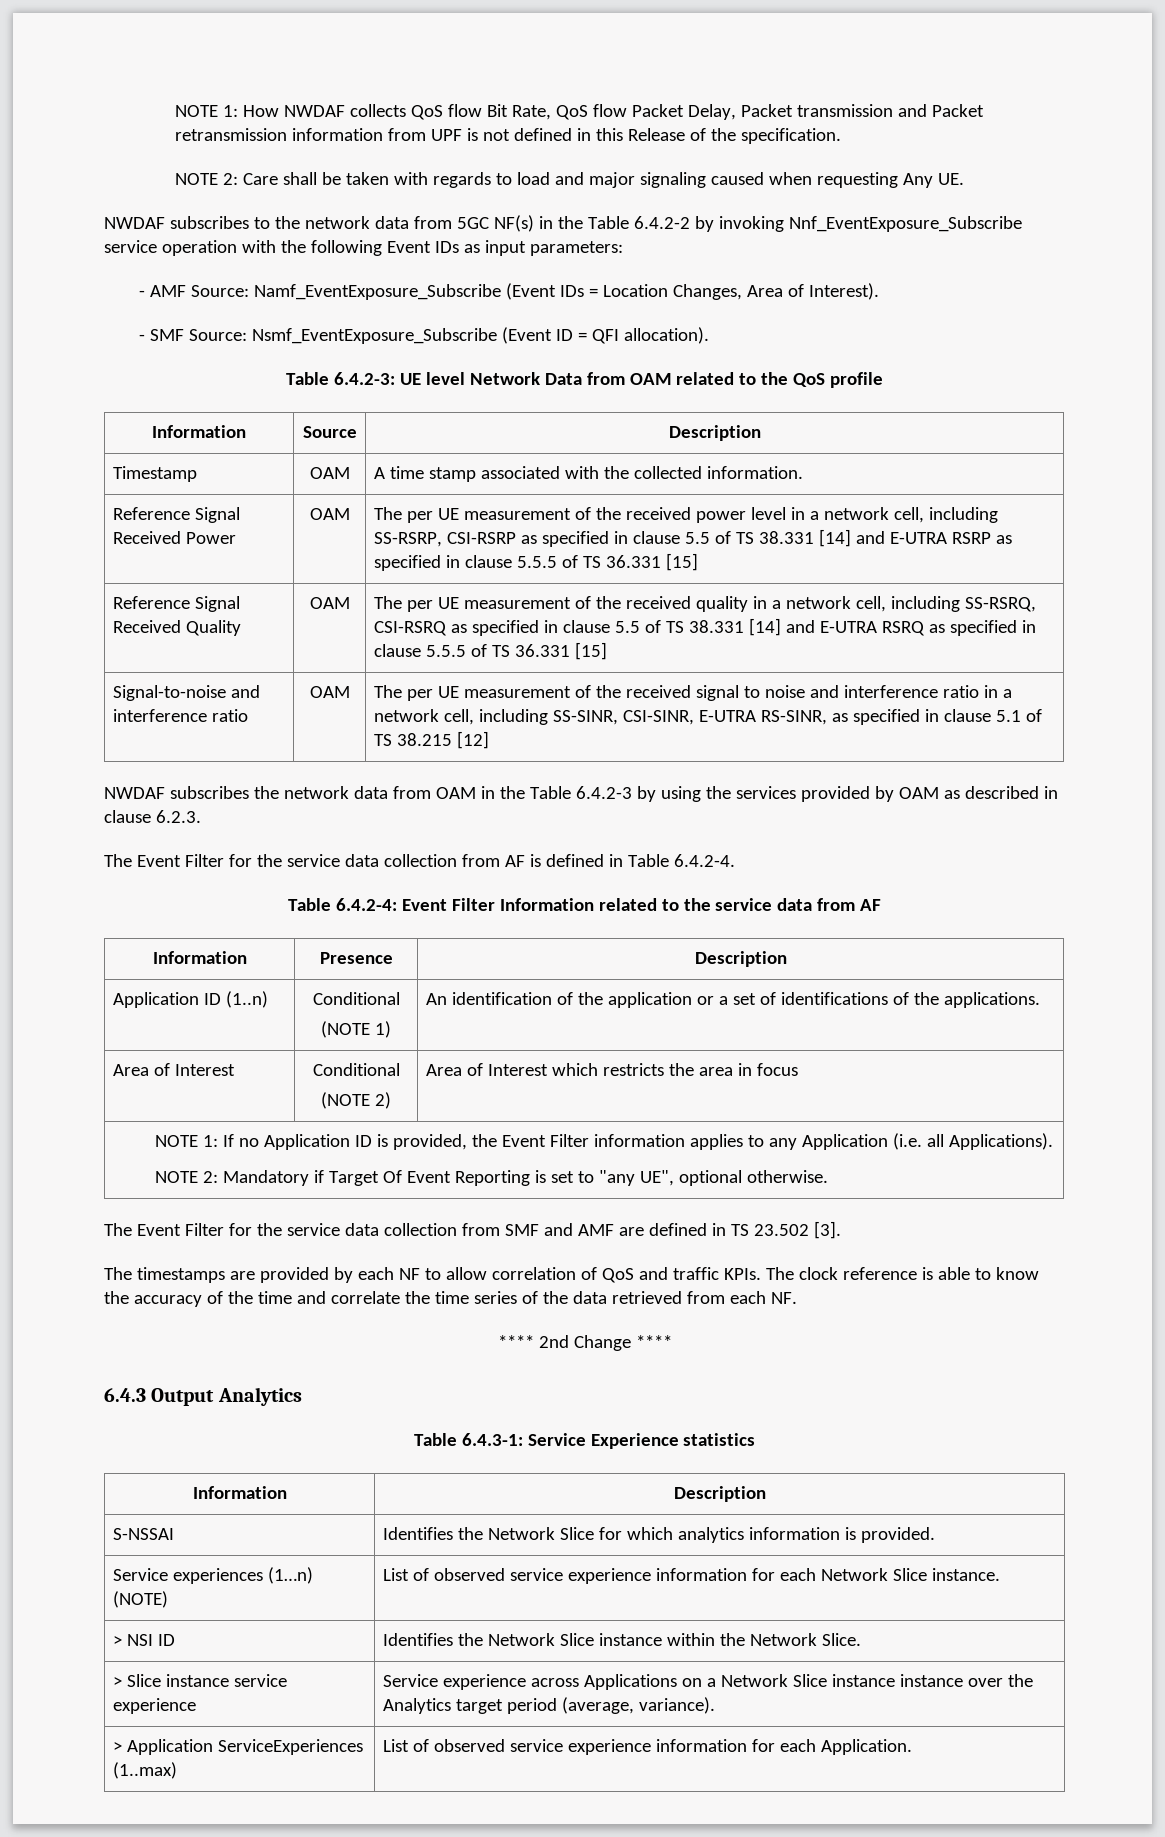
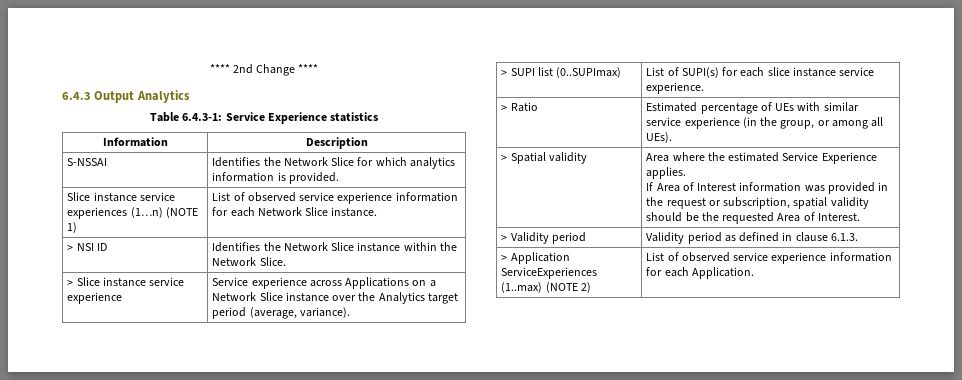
[174,104,984,120] [174,128,841,144] [174,172,964,188] [104,215,1022,232] [104,240,623,256] [139,283,880,300] [139,327,710,344] [285,372,884,388] [152,425,246,438] [302,426,357,438] [668,425,761,441] [112,466,197,482] [309,467,350,479] [373,466,803,482] [112,507,240,523] [112,531,236,544] [309,508,350,520] [373,507,998,523] [373,529,1012,547] [373,553,698,571] [112,596,240,612] [112,620,241,636] [309,597,350,609] [373,596,1036,612] [373,618,1036,636] [373,642,607,660] [112,685,260,701] [112,709,248,722] [309,686,350,698] [373,685,1012,701] [373,709,1042,725] [373,731,489,749] [104,786,1058,802] [104,810,201,823] [104,854,735,867] [287,898,882,911] [152,951,247,964] [319,952,393,964] [694,951,787,967] [112,991,268,1008] [312,992,400,1005] [321,1021,391,1038] [425,992,1040,1008] [112,1063,235,1076] [312,1063,400,1076] [321,1092,391,1109] [425,1063,798,1076] [155,1133,1054,1150] [155,1170,829,1186] [104,1221,841,1239] [104,1267,1039,1283] [104,1291,797,1307] NOTE 1: How NWDAF collects QoS flow Bit Rate, QoS flow Packet Delay, Packet transmission and Packet retransmission information from UPF is not defined in this Release of the specification. // NOTE 2: Care shall be taken with regards to load and major signaling caused when requesting Any UE. // NWDAF subscribes to the network data from 5GC NF(s) in the Table 6.4.2-2 by invoking Nnf_EventExposure_Subscribe service operation with the following Event IDs as input parameters: // - AMF Source: Namf_EventExposure_Subscribe (Event IDs = Location Changes, Area of Interest). // - SMF Source: Nsmf_EventExposure_Subscribe (Event ID = QFI allocation). // Table 6.4.2-3: UE level Network Data from OAM related to the QoS profile // Information | Source | Description // Timestamp | OAM | A time stamp associated with the collected information. // Reference Signal Received Power | OAM | The per UE measurement of the received power level in a network cell, including SS-RSRP, CSI-RSRP as specified in clause 5.5 of TS 38.331 [14] and E-UTRA RSRP as specified in clause 5.5.5 of TS 36.331 [15] // Reference Signal Received Quality | OAM | The per UE measurement of the received quality in a network cell, including SS-RSRQ, CSI-RSRQ as specified in clause 5.5 of TS 38.331 [14] and E-UTRA RSRQ as specified in clause 5.5.5 of TS 36.331 [15] // Signal-to-noise and interference ratio | OAM | The per UE measurement of the received signal to noise and interference ratio in a network cell, including SS-SINR, CSI-SINR, E-UTRA RS-SINR, as specified in clause 5.1 of TS 38.215 [12] // NWDAF subscribes the network data from OAM in the Table 6.4.2-3 by using the services provided by OAM as described in clause 6.2.3. // The Event Filter for the service data collection from AF is defined in Table 6.4.2-4. // Table 6.4.2-4: Event Filter Information related to the service data from AF // Information | Presence | Description // Application ID (1..n) | Conditional // (NOTE 1) | An identification of the application or a set of identifications of the applications. // Area of Interest | Conditional // (NOTE 2) | Area of Interest which restricts the area in focus // NOTE 1: If no Application ID is provided, the Event Filter information applies to any Application (i.e. all Applications). // NOTE 2: Mandatory if Target Of Event Reporting is set to "any UE", optional otherwise. // The Event Filter for the service data collection from SMF and AMF are defined in TS 23.502 [3]. // The timestamps are provided by each NF to allow correlation of QoS and traffic KPIs. The clock reference is able to know the accuracy of the time and correlate the time series of the data retrieved from each NF. // -> (209, 68) none
[112,1567,313,1584] [112,1591,168,1608] Service experiences (1…n) (NOTE) -> [67,192,175,202] [67,207,198,219] [67,222,78,233] Slice instance service experiences (1…n) (NOTE 1)
[899,1674,963,1687] instance -> (329, 297) none
(715, 1705) none -> [501,67,622,78] [646,67,875,78] [646,82,705,94] [501,102,538,112] [646,102,859,114] [646,117,884,129] [646,132,673,143] [501,152,587,164] [646,152,877,164] [646,167,687,179] [646,182,889,194] [646,197,869,209] [646,212,860,224] [501,232,586,244] [646,232,858,244] // > SUPI list (0..SUPImax) | List of SUPI(s) for each slice instance service experience. // > Ratio | Estimated percentage of UEs with similar service experience (in the group, or among all UEs). // > Spatial validity | Area where the estimated Service Experience applies. // If Area of Interest information was provided in the request or subscription, spatial validity should be the requested Area of Interest. // > Validity period | Validity period as defined in clause 6.1.3.
(177, 1770) none -> [545,282,591,293] (NOTE 2)

